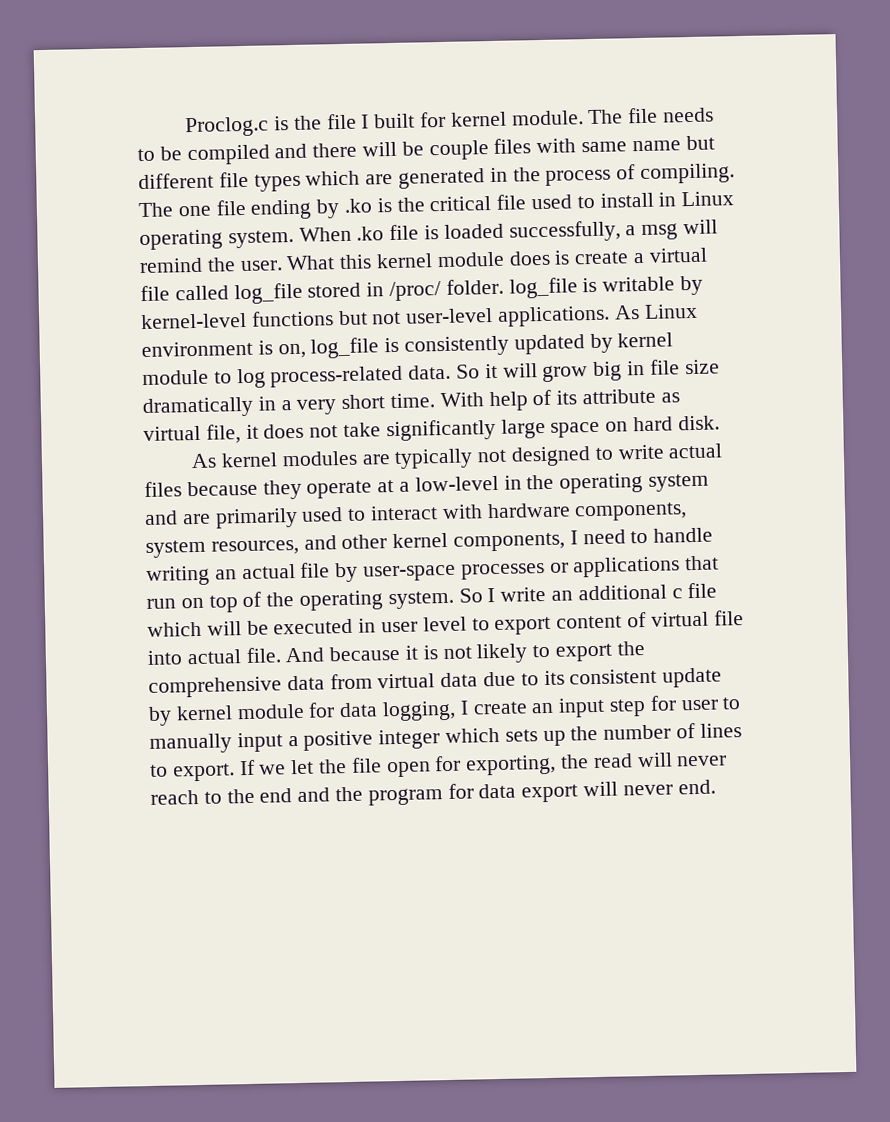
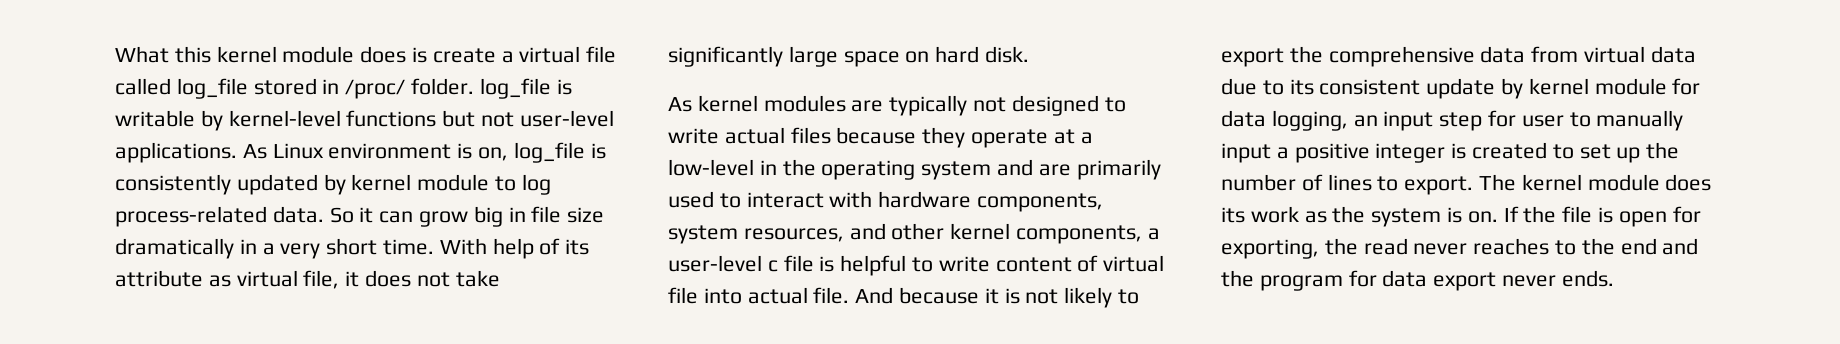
[185,107,714,138] [137,135,715,166] [138,163,736,192] [138,191,735,220] [139,219,719,251] [139,257,283,274] Proclog.c is the file I built for kernel module. The file needs to be compiled and there will be couple files with same name but different file types which are generated in the process of compiling. The one file ending by .ko is the critical file used to install in Linux operating system. When .ko file is loaded successfully, a msg will remind the user. -> (115, 54) none
[502,363,538,378] will -> [379,211,414,223] can
[569,527,714,545] [146,555,720,586] [146,582,718,613] [147,616,552,637] I need to handle writing an actual file by user-space processes or applications that run on top of the operating system. So I write an additional c file which will be executed in user level to export -> [1147,228,1160,240] [668,255,990,276] a user-level c file is helpful to write
[459,700,528,715] I create -> (1348, 120) none
[445,727,538,744] which sets -> [1451,142,1611,159] is created to set
[238,757,382,776] If we let the file -> [1479,174,1712,191] [1221,206,1614,227] The kernel module does its work as the system is on. If the file is
[636,752,728,768] [150,789,199,805] will never reach -> [1413,238,1550,255] never reaches
[583,779,716,797] will never end. -> [1502,270,1614,287] never ends.

